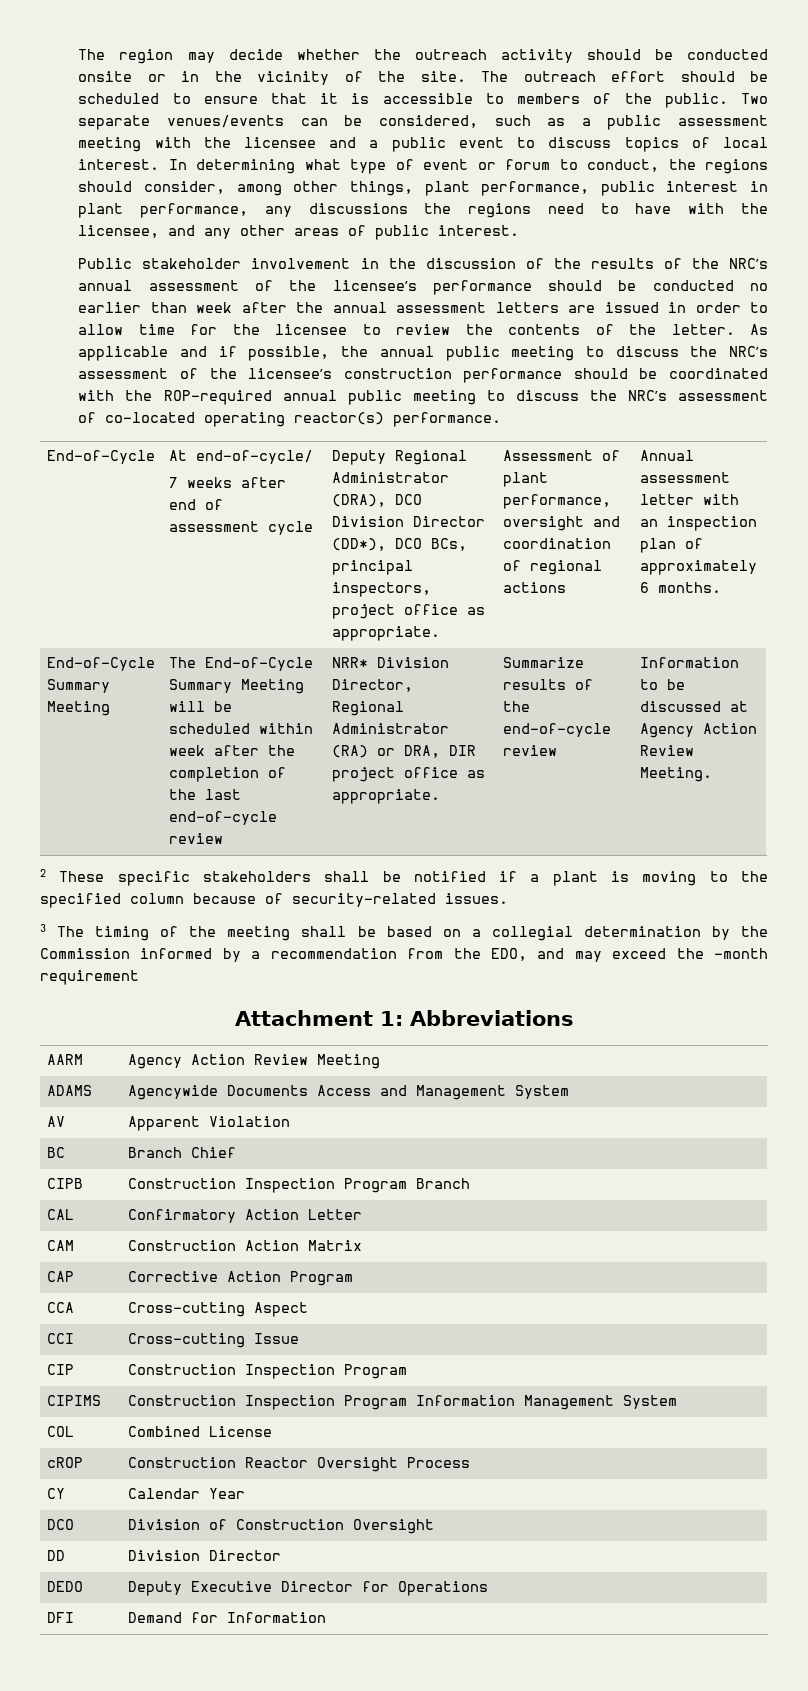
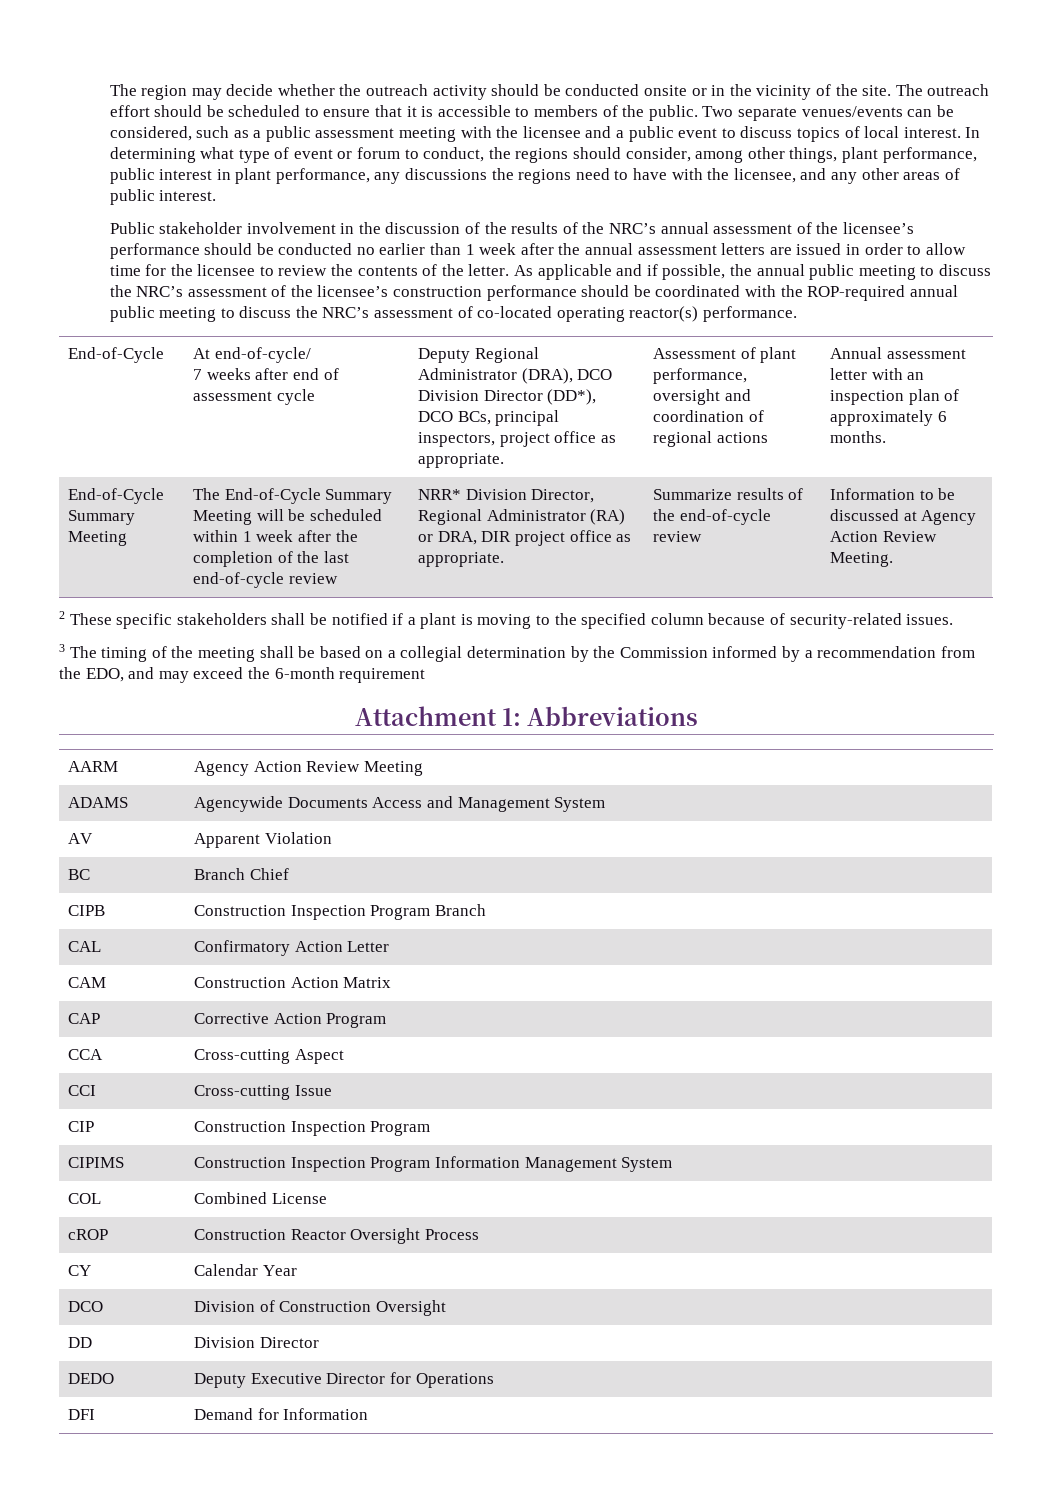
(187, 307) none -> [465,244,475,255] 1
(313, 728) none -> [242,531,252,542] 1
[713,948,768,959] -month -> [274,667,335,679] 6-month

